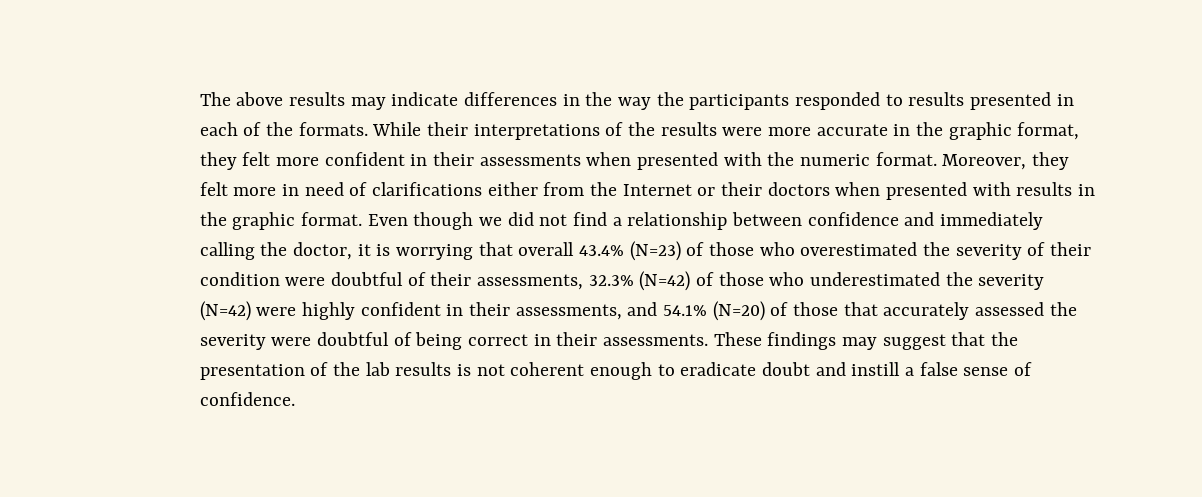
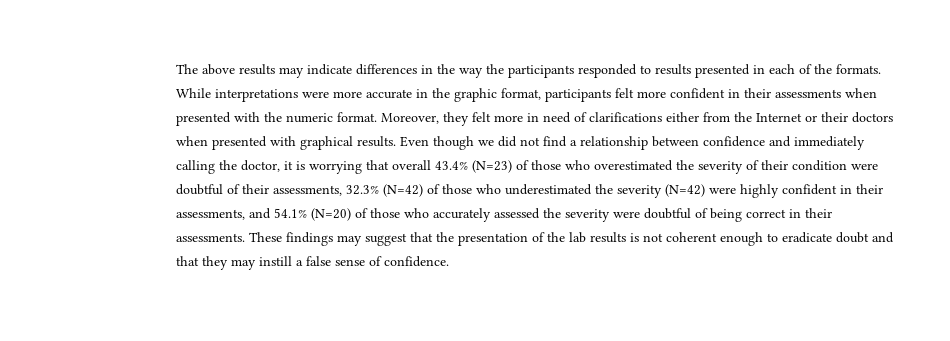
[427,122,717,140] their interpretations of the results -> [215,89,299,102] interpretations
[199,152,237,170] they -> [545,89,612,102] participants
[1016,182,1096,196] [199,212,363,230] results in the graphic format. -> [300,136,397,150] graphical results.
[843,302,878,316] that -> [404,208,430,218] who
(846, 369) none -> [176,256,257,270] that they may

